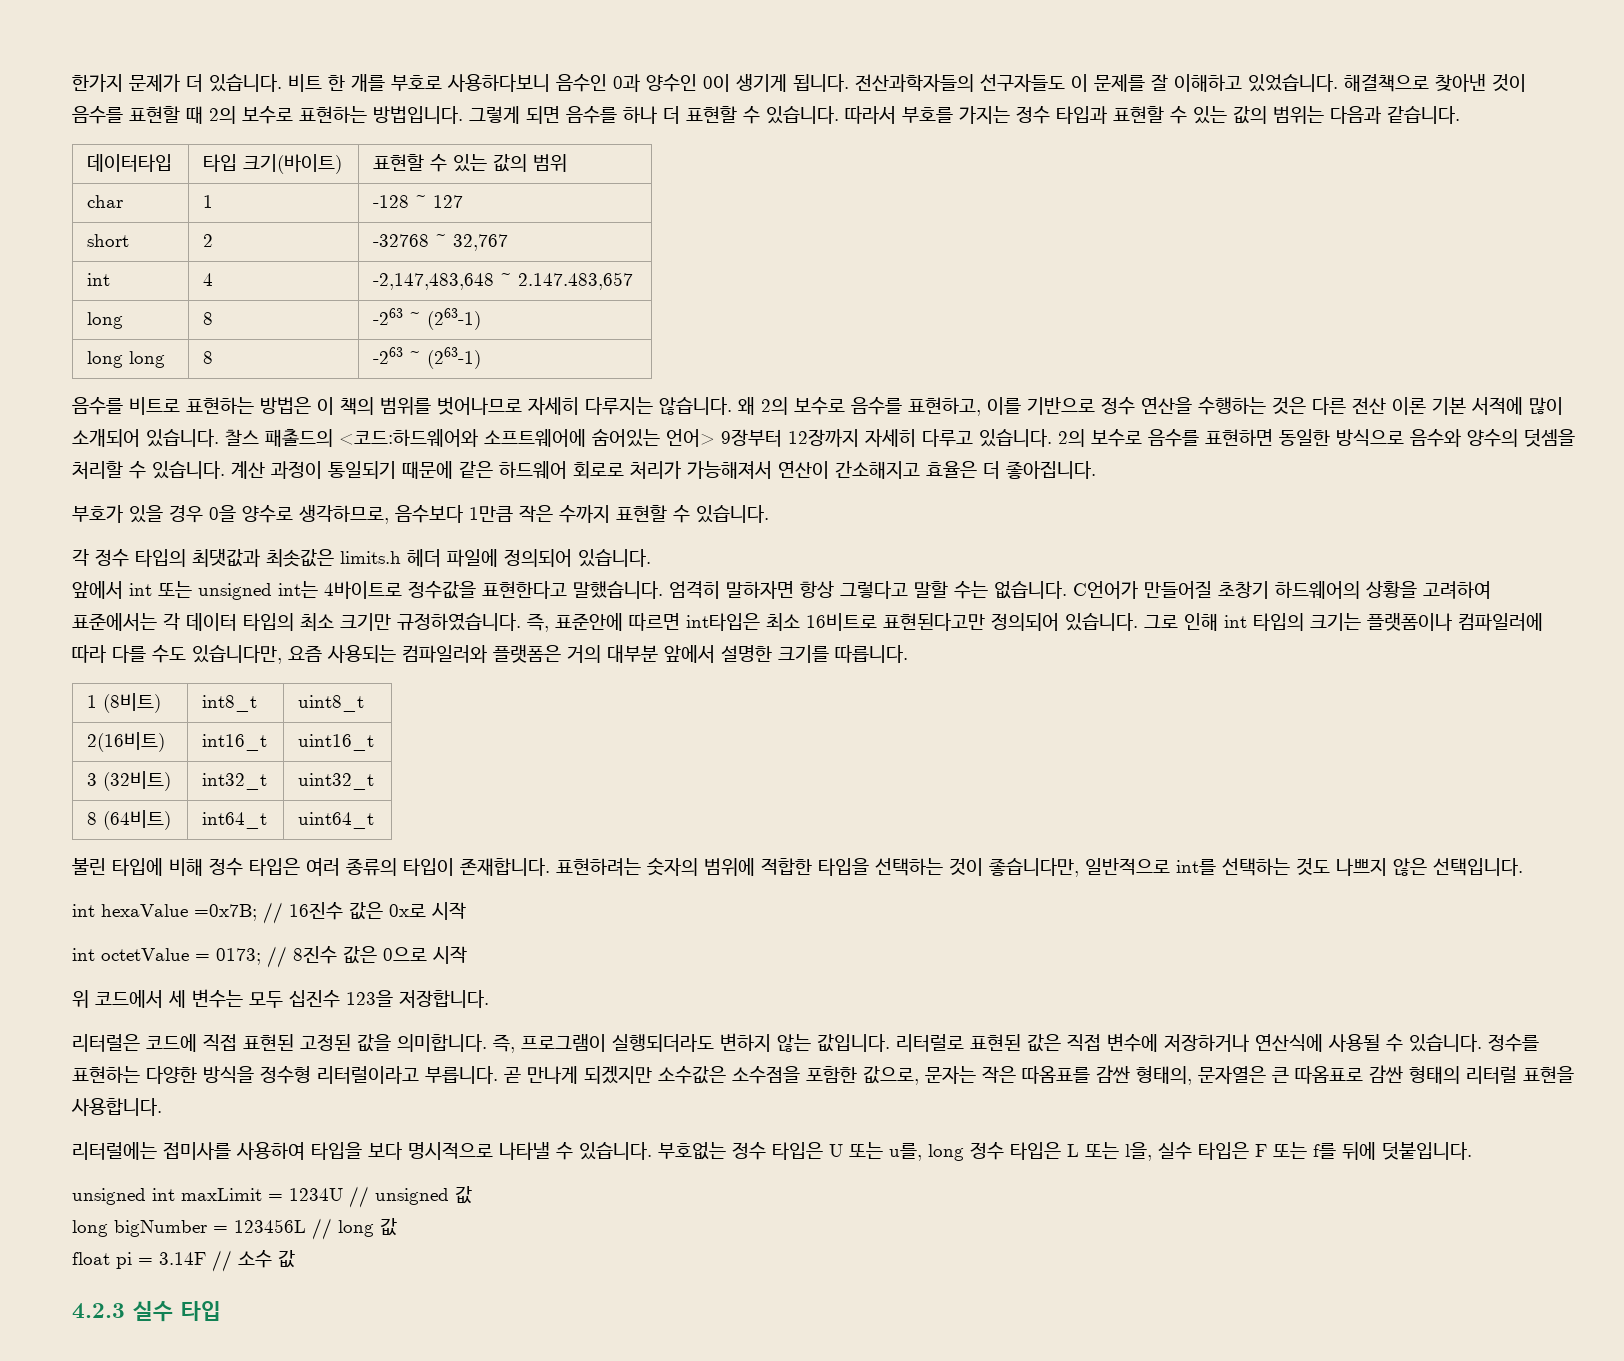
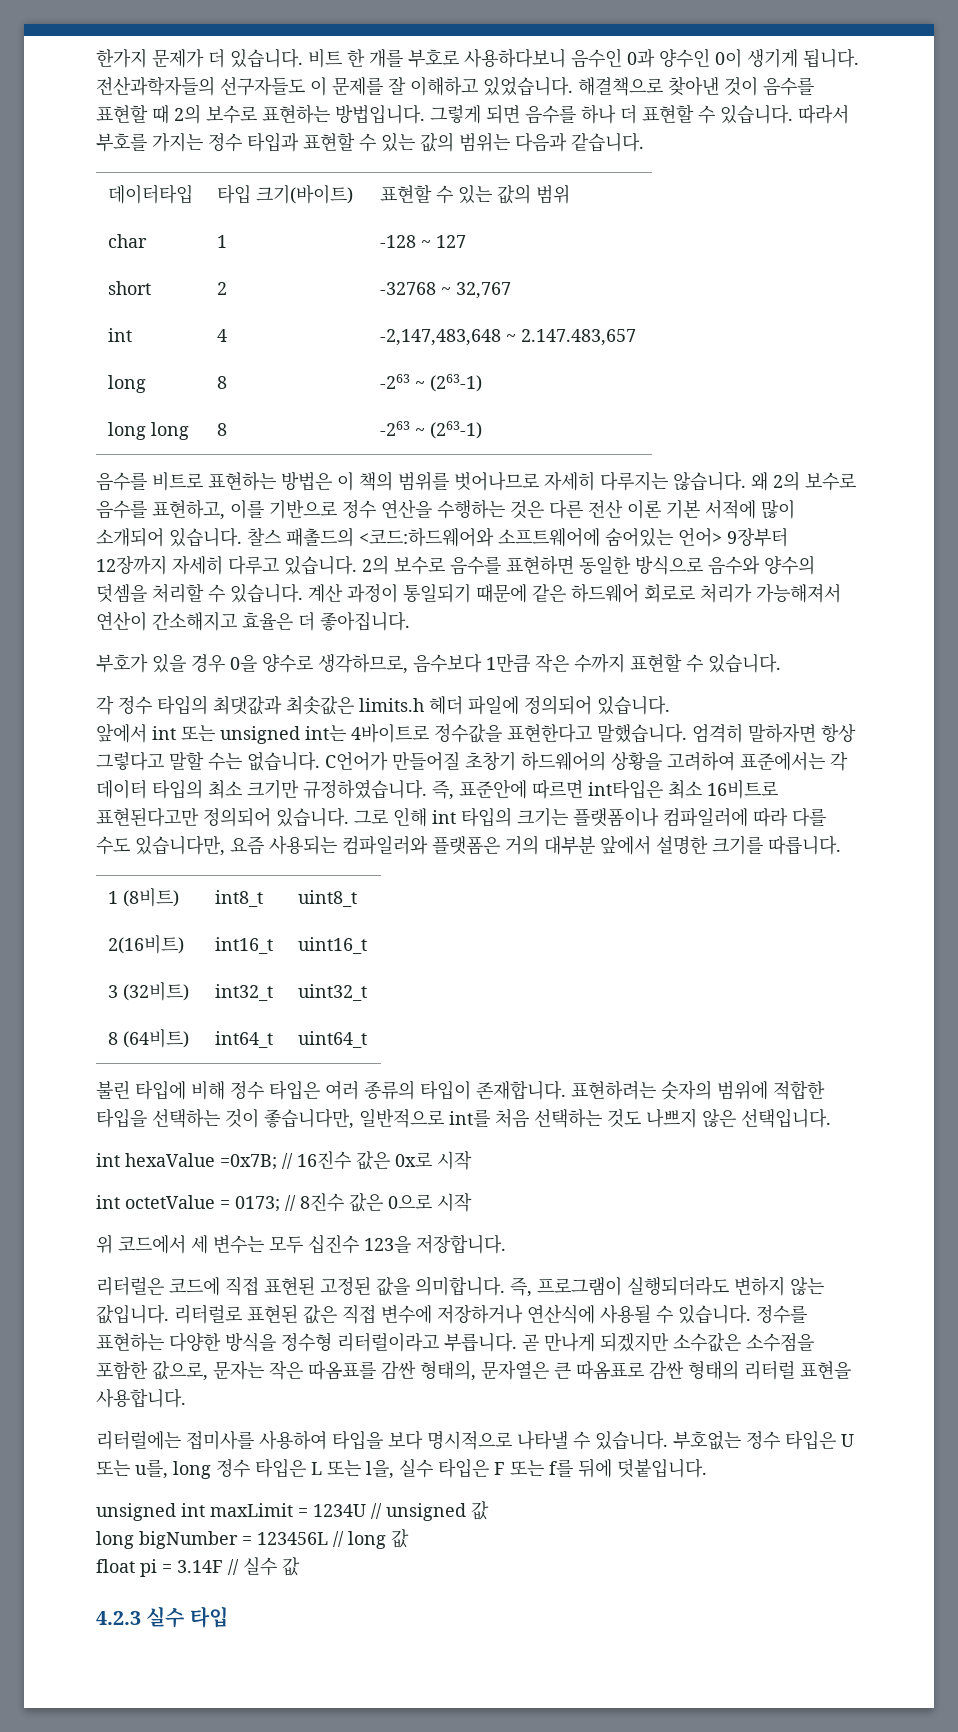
(1216, 867) none -> [495,1108,529,1128] 처음
[238,1250,272,1268] 소수 -> [243,1557,277,1576] 실수

